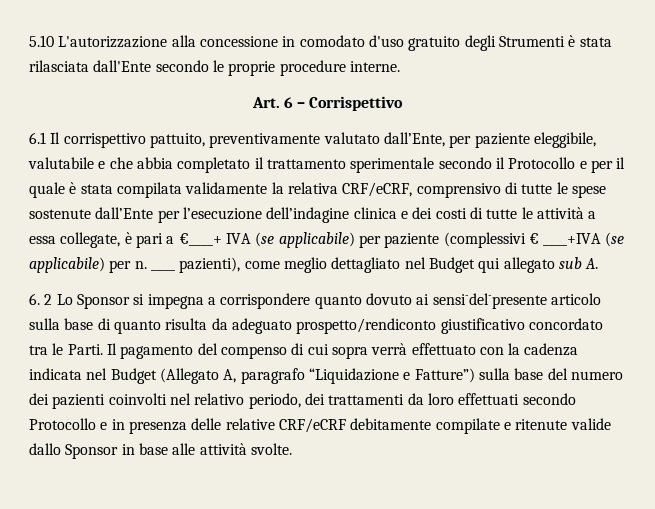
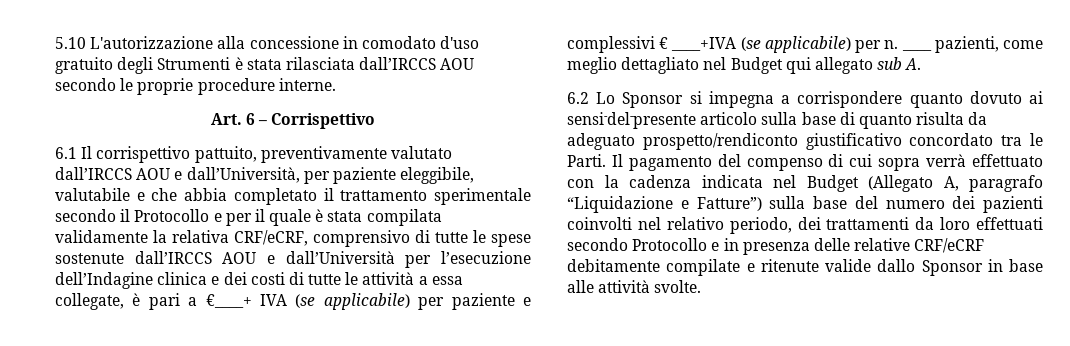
[93,60,152,72] dall'Ente -> [359,57,475,70] dall’IRCCS AOU
[383,132,445,147] dall’Ente, -> [55,167,300,183] dall’IRCCS AOU e dall’Università,
[95,207,154,219] dall’Ente -> [134,251,395,264] dall’IRCCS AOU e dall’Università
[266,207,350,223] dell’indagine -> [55,272,153,289] dell’Indagine
[443,232,526,248] (complessivi -> [523,297,531,306] [567,36,655,53] e complessivi
[179,257,241,273] pazienti), -> [934,36,999,53] pazienti,
[29,293,53,305] 6. 2 -> [567,92,589,104] 6.2

